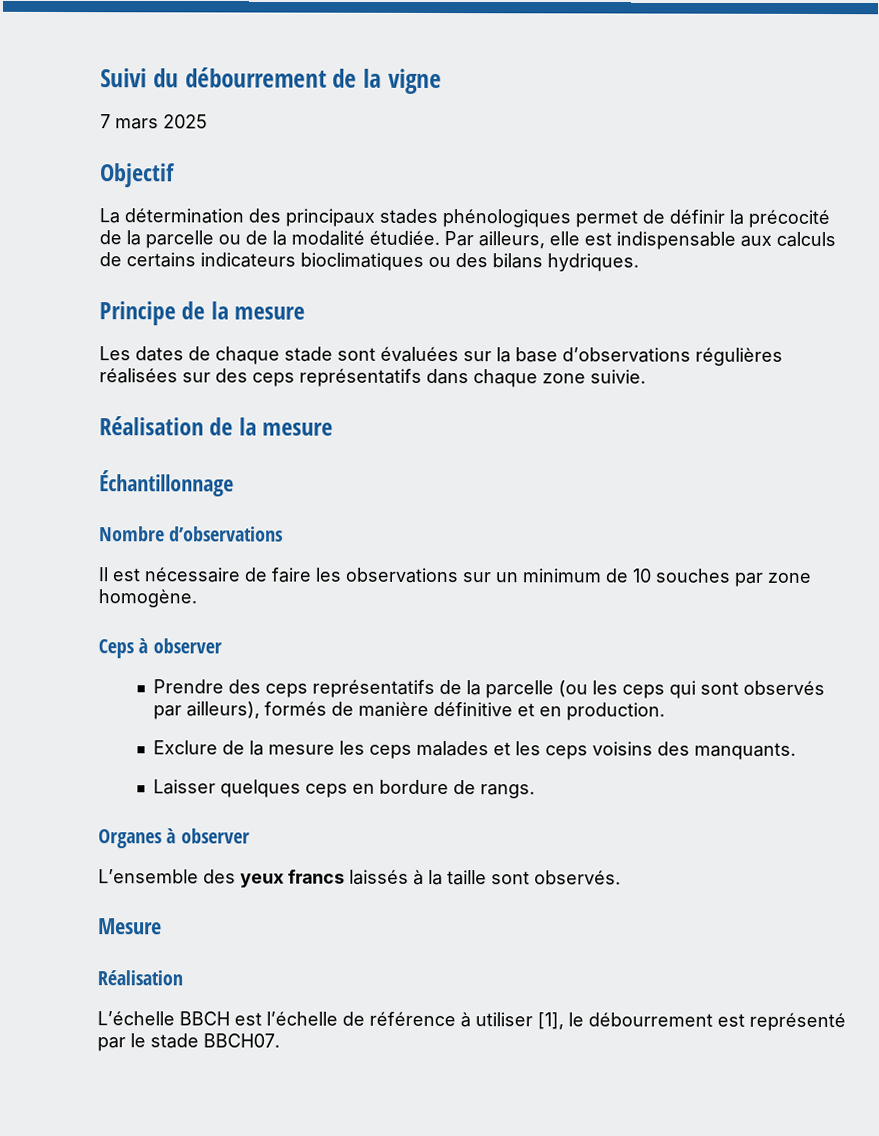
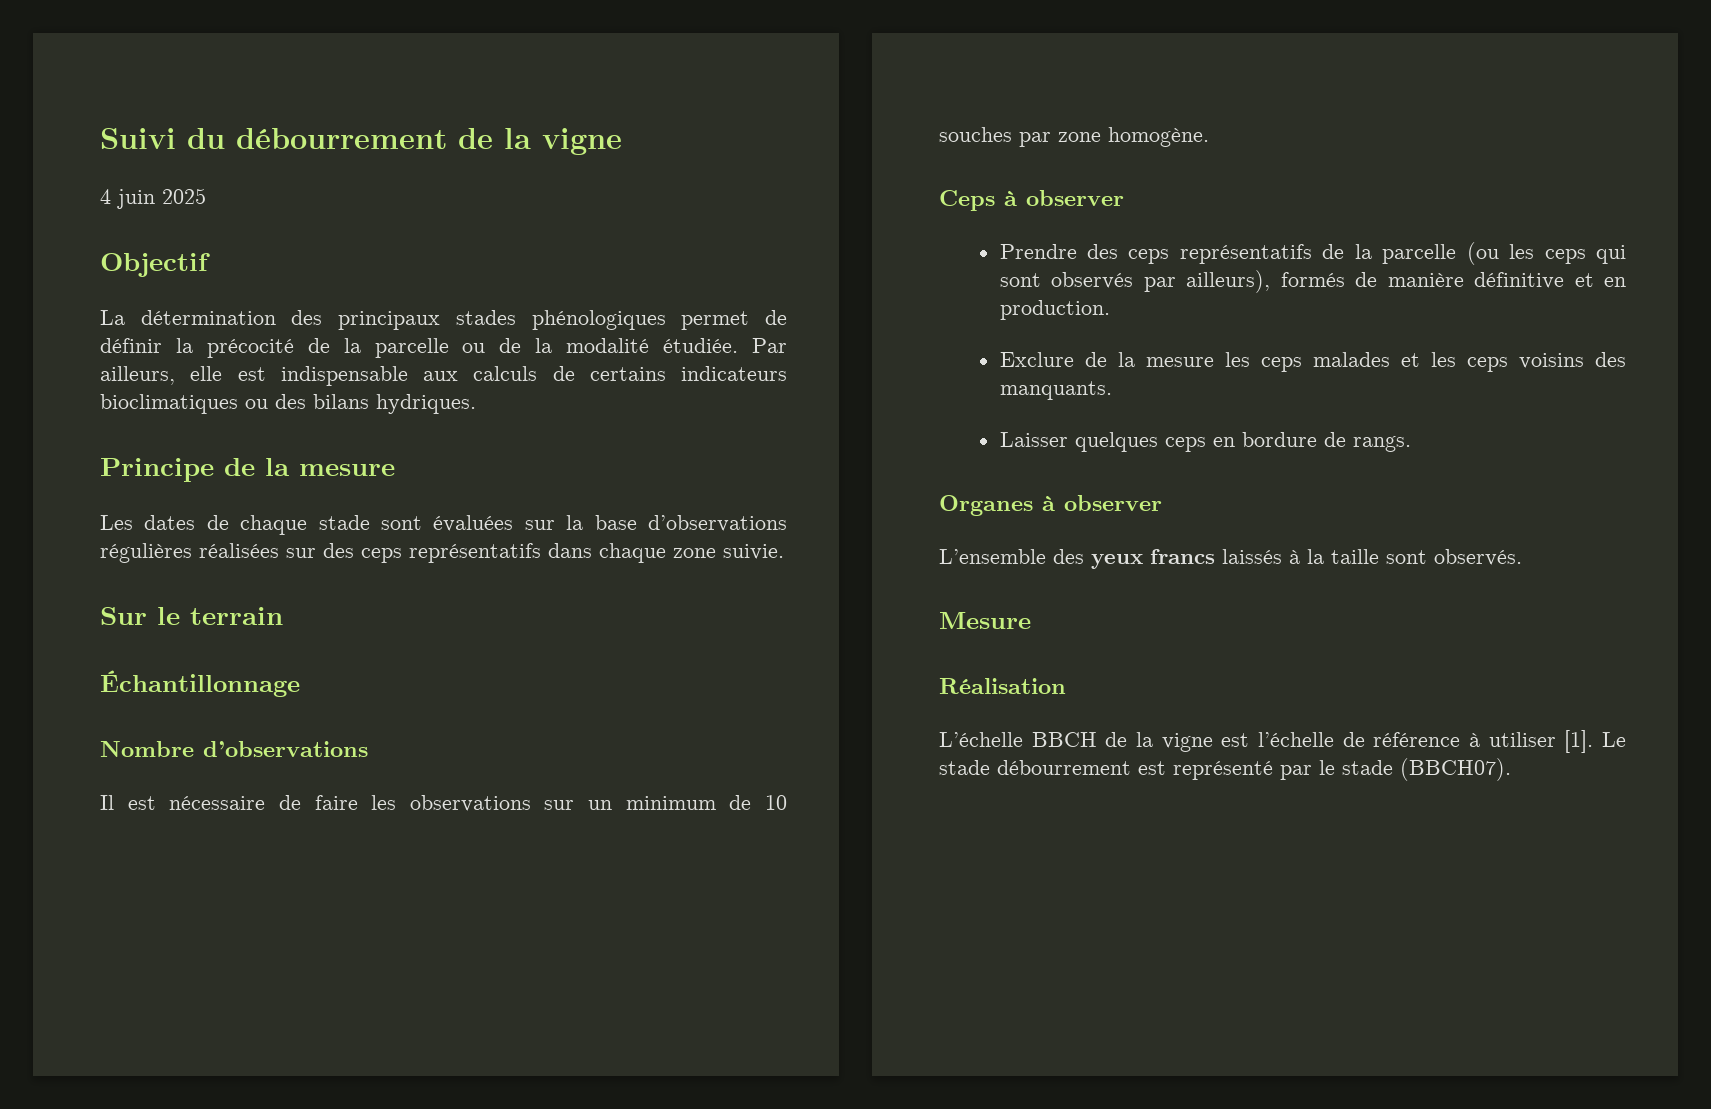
[100,114,159,130] 7 mars -> [100,189,155,209] 4 juin
[99,416,334,436] Réalisation de la mesure -> [100,607,283,625] Sur le terrain
(230, 1018) none -> [1105,732,1213,752] de la vigne
[537,1012,584,1030] [1], le -> [1564,730,1626,753] [939,760,990,775] [1]. Le stade
[203,1033,280,1048] BBCH07. -> [1400,758,1511,781] (BBCH07).

